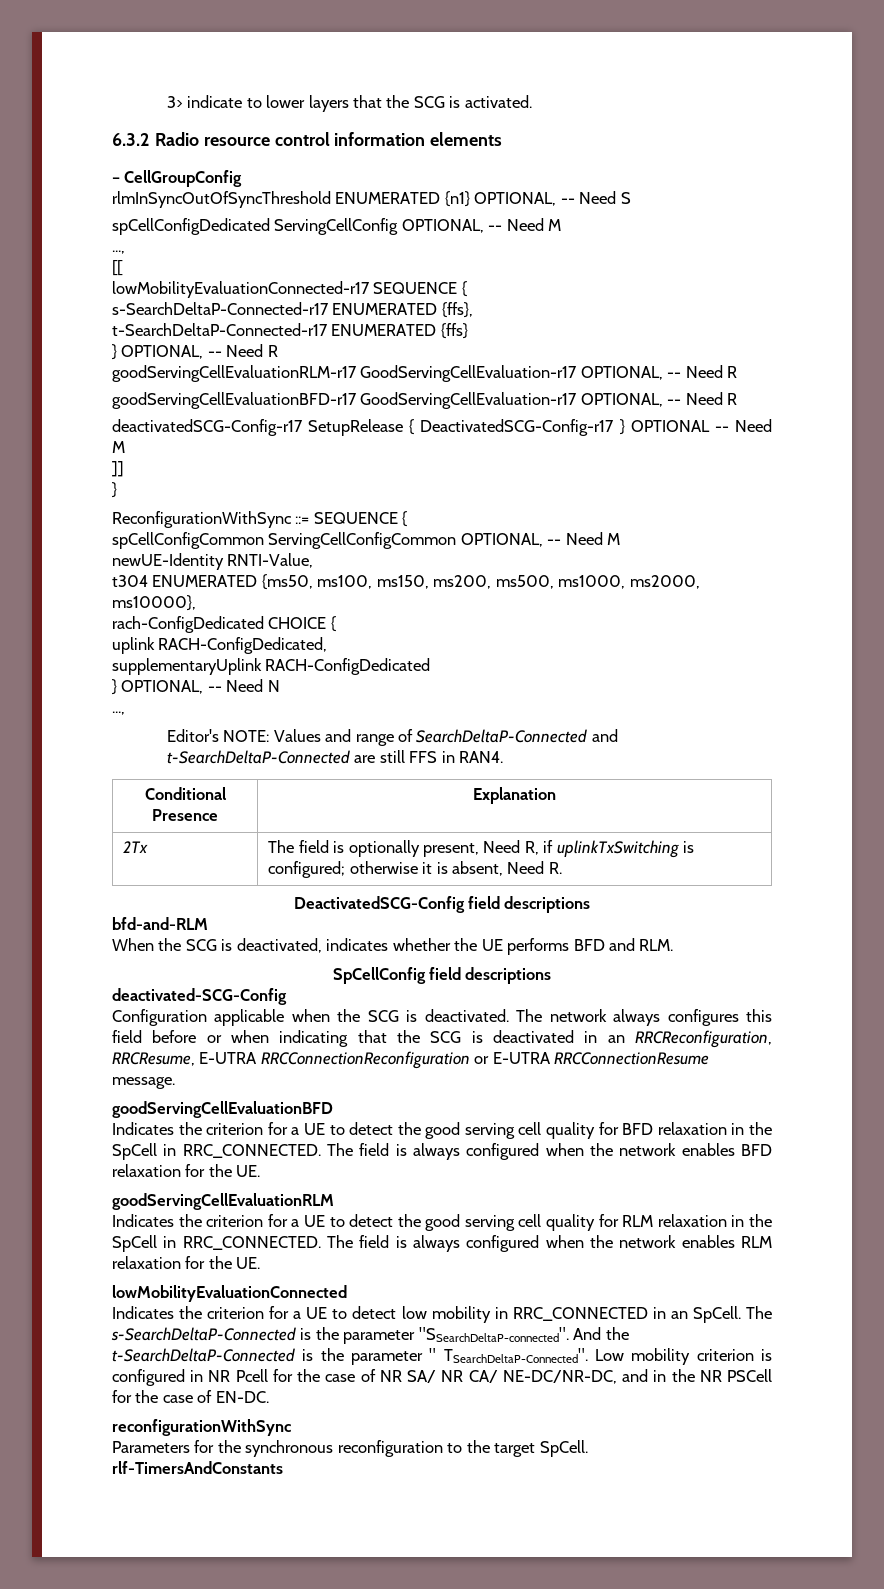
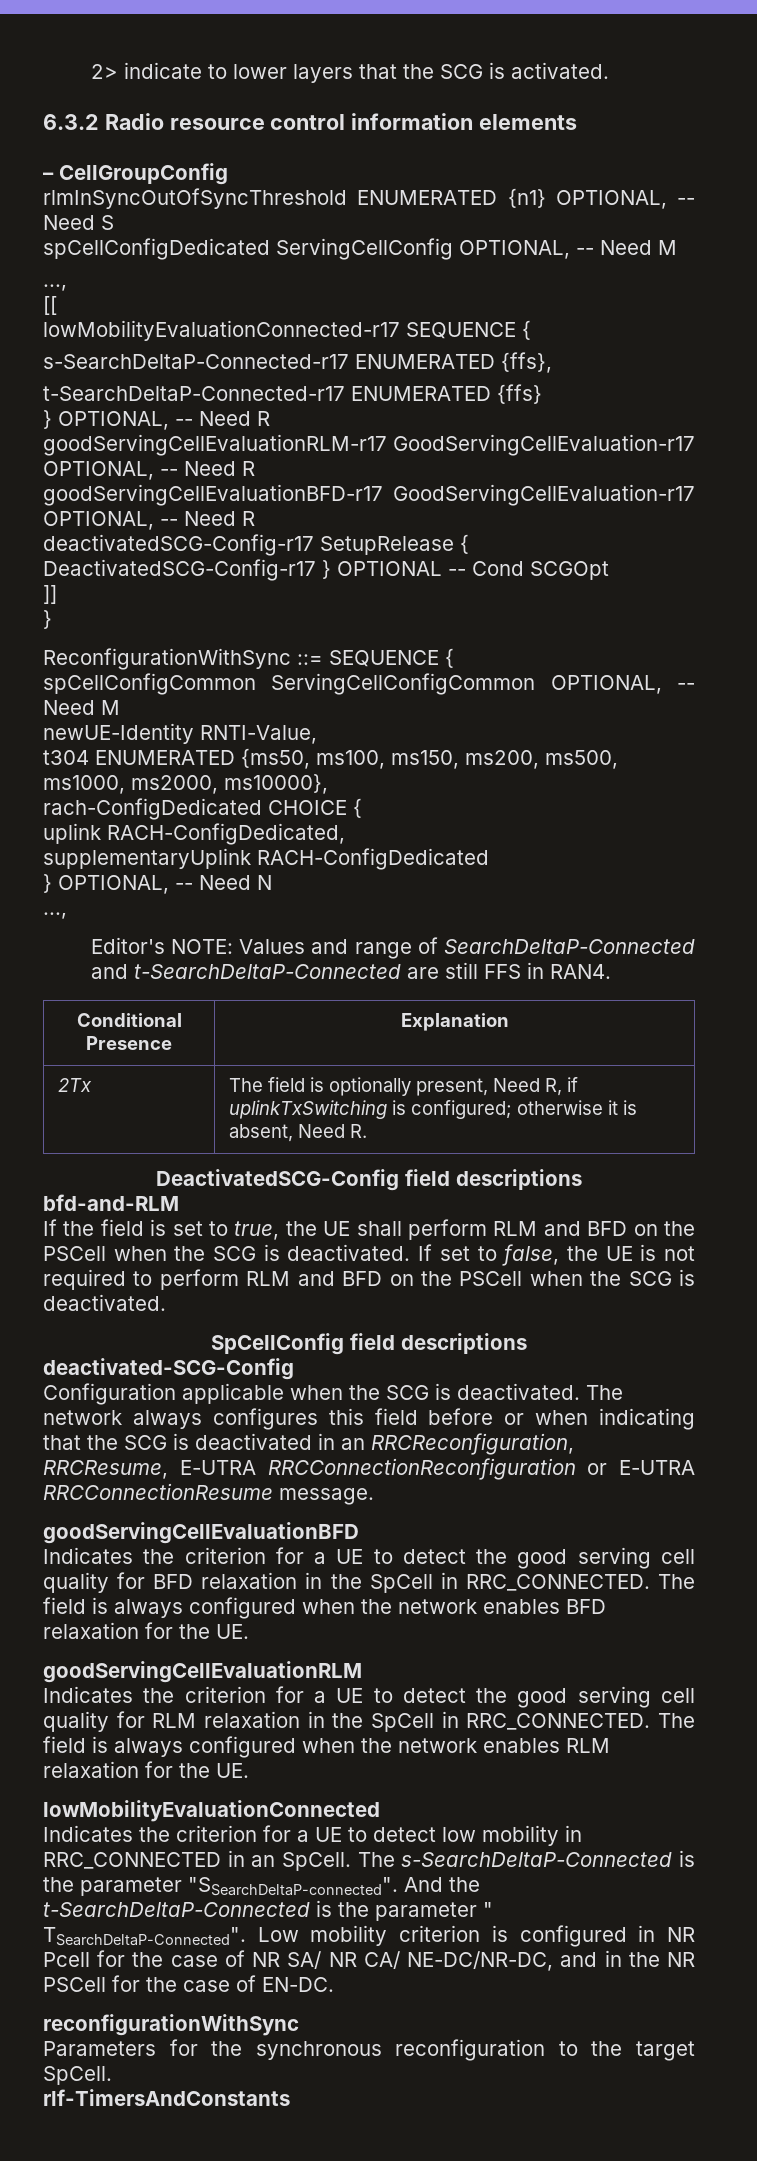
[166,96,183,108] 3> -> [90,64,118,79] 2>
[734,419,772,432] [112,441,125,453] Need M -> [472,561,609,580] Cond SCGOpt
[112,938,674,955] When the SCG is deactivated, indicates whether the UE performs BFD and RLM. -> [43,1219,695,1240] [43,1244,696,1266] [43,1269,695,1290] [43,1294,166,1311] If the field is set to true, the UE shall perform RLM and BFD on the PSCell when the SCG is deactivated. If set to false, the UE is not required to perform RLM and BFD on the PSCell when the SCG is deactivated.

